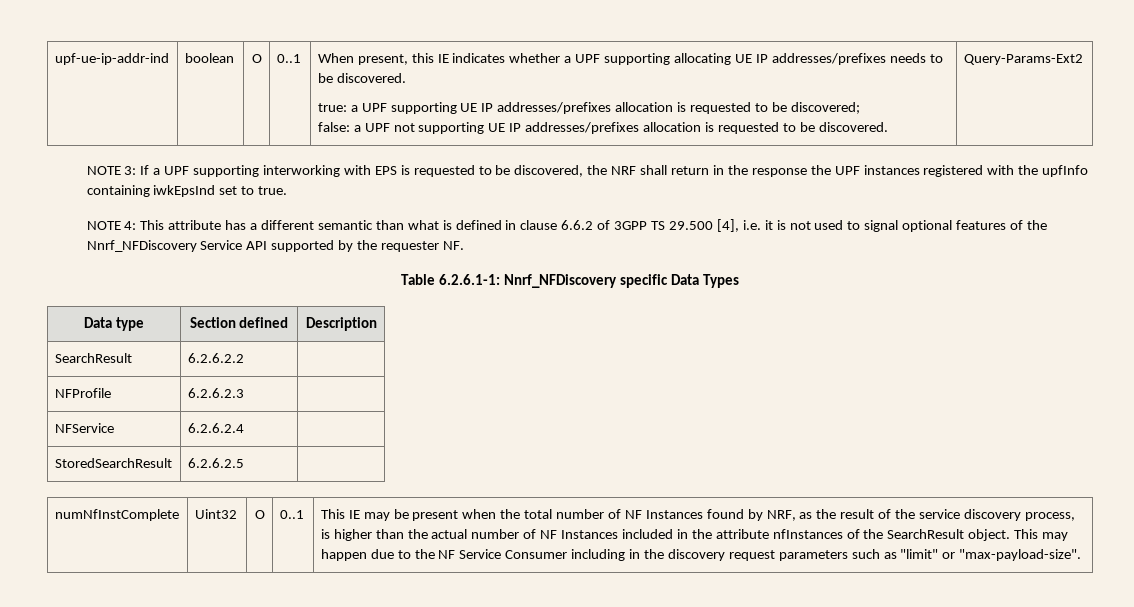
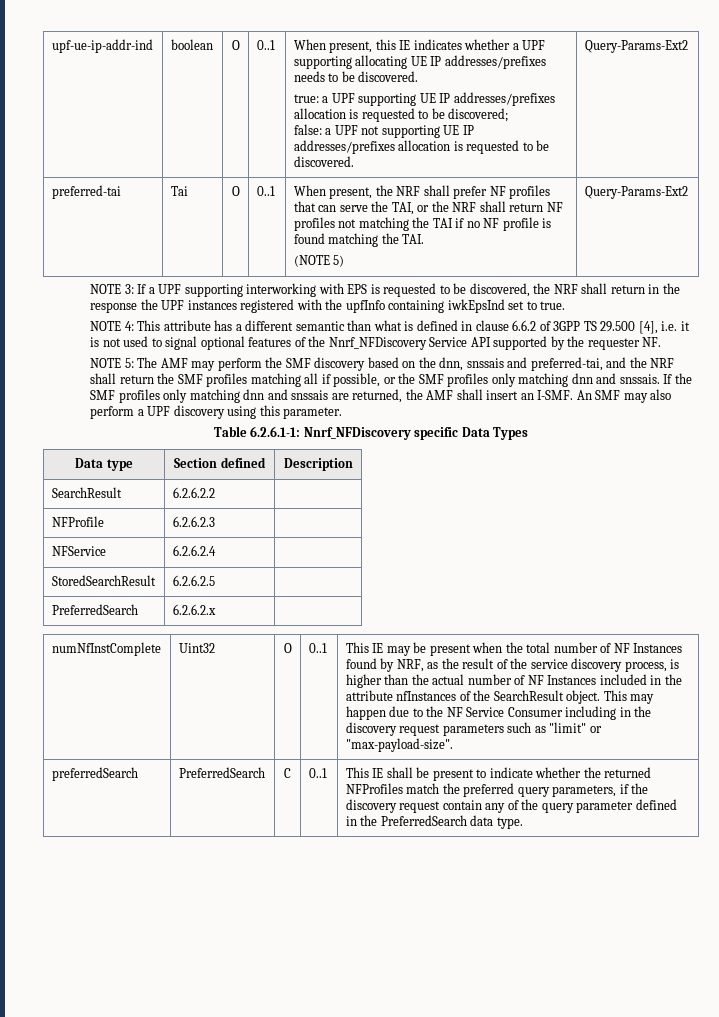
(1083, 59) none -> [51,185,121,199] [170,186,188,196] [231,186,240,196] [256,186,275,196] [293,185,551,199] [293,201,563,215] [293,217,552,231] [293,233,425,247] [293,255,345,267] [584,186,688,199] // preferred-tai | Tai | O | 0..1 | When present, the NRF shall prefer NF profiles that can serve the TAI, or the NRF shall return NF profiles not matching the TAI if no NF profile is found matching the TAI. // (NOTE 5) | Query-Params-Ext2
(464, 245) none -> [90,357,675,371] [90,373,692,387] [90,389,672,403] [90,405,343,419] // NOTE 5: The AMF may perform the SMF discovery based on the dnn, snssais and preferred-tai, and the NRF shall return the SMF profiles matching all if possible, or the SMF profiles only matching dnn and snssais. If the SMF profiles only matching dnn and snssais are returned, the AMF shall insert an I-SMF. An SMF may also perform a UPF discovery using this parameter.
(244, 463) none -> [51,604,138,615] [172,604,216,615] // PreferredSearch | 6.2.6.2.x |
(1082, 555) none -> [51,767,138,781] [178,767,265,778] [284,768,291,778] [308,768,327,778] [345,767,652,781] [345,783,649,797] [345,799,677,813] [345,815,523,829] // preferredSearch | PreferredSearch | C | 0..1 | This IE shall be present to indicate whether the returned NFProfiles match the preferred query parameters, if the discovery request contain any of the query parameter defined in the PreferredSearch data type.

